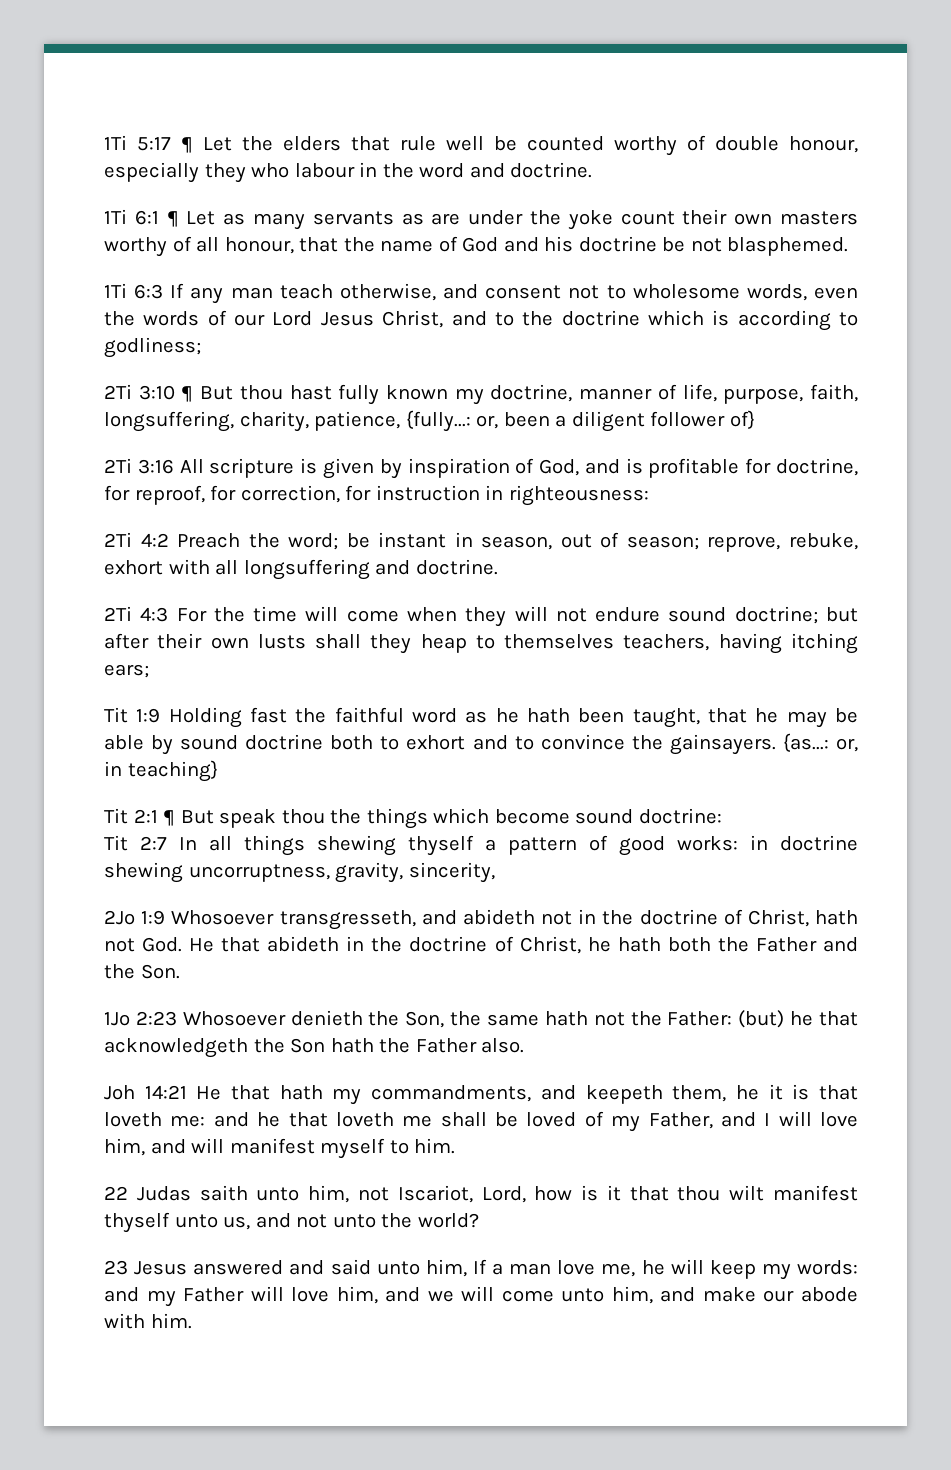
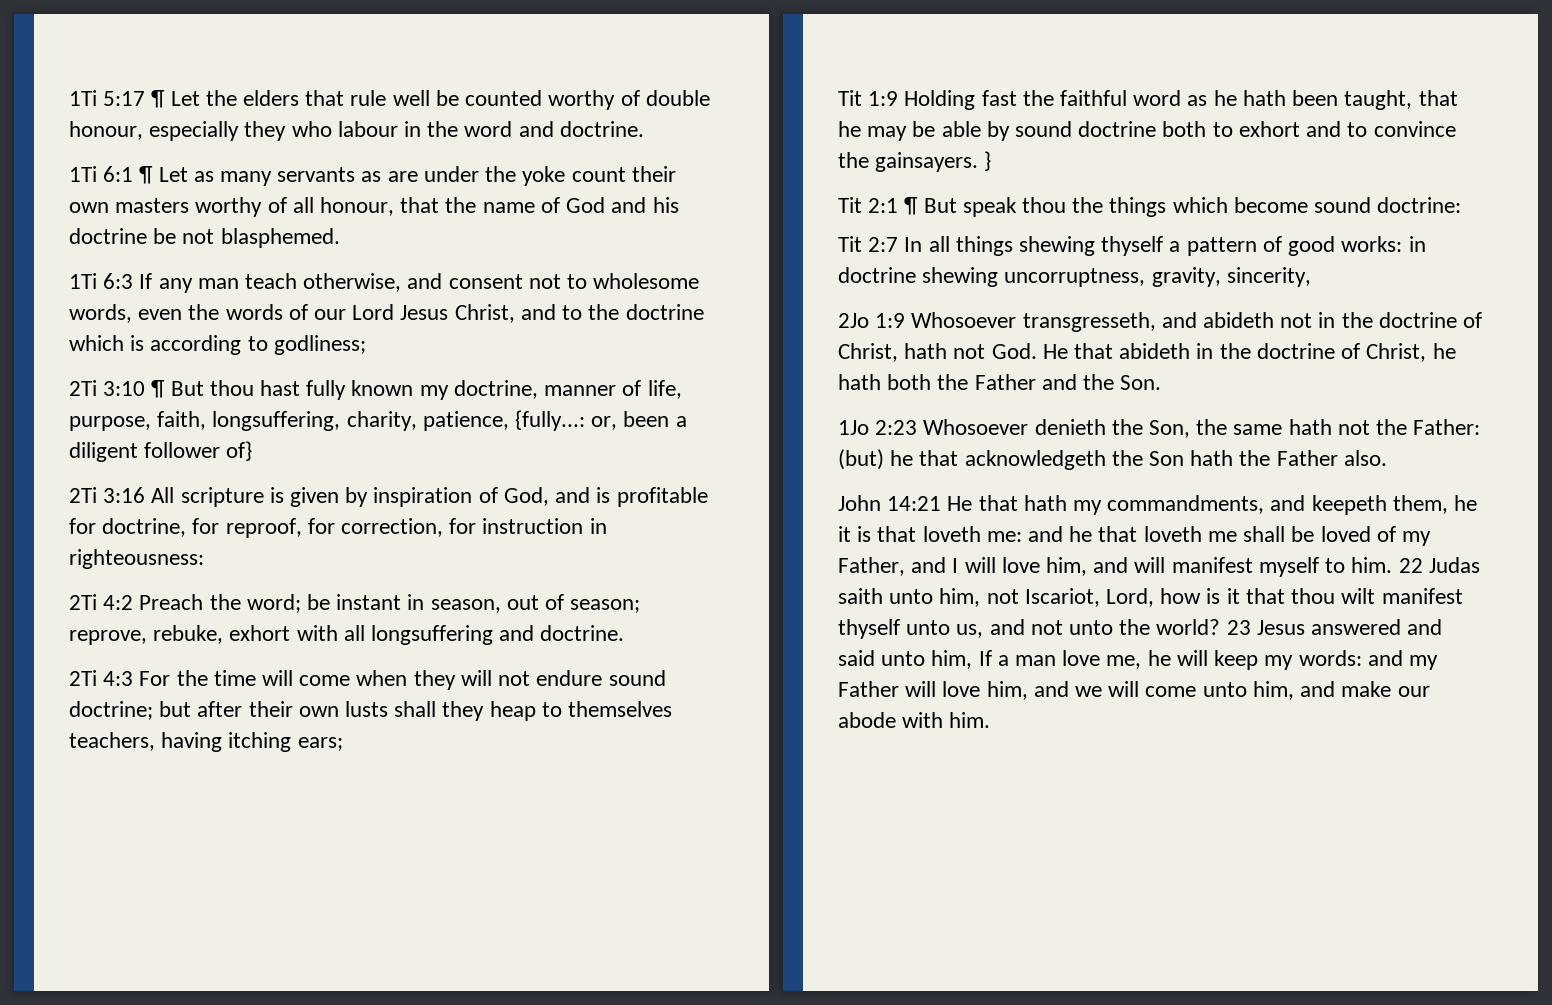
[782,733,859,752] [104,760,218,782] {as...: or, in teaching} -> [984,151,992,171] }
[104,1085,135,1100] Joh -> [838,495,881,511] John
(456, 1146) // -> (1393, 565) none
(479, 1220) // -> (1221, 627) none

